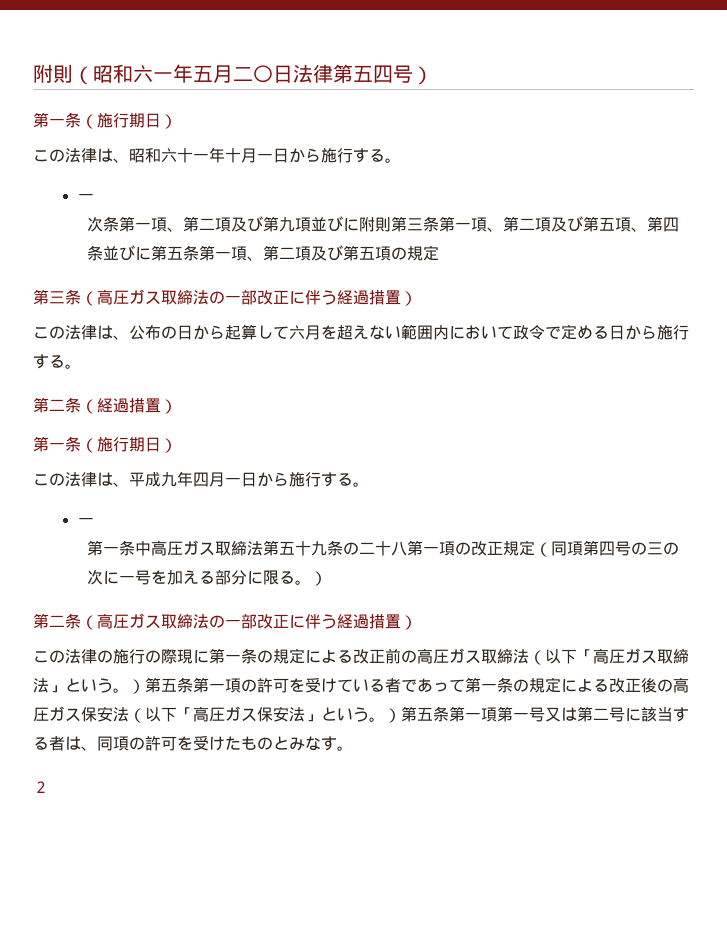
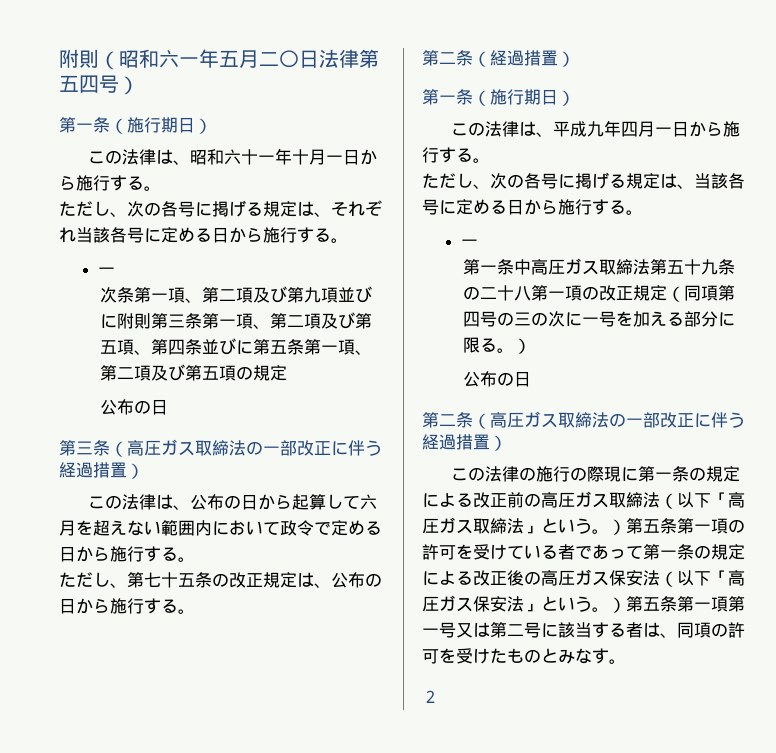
(401, 160) none -> [59,200,382,217] [59,227,348,243] // ただし、次の各号に掲げる規定は、それぞれ当該各号に定める日から施行する。
(439, 253) none -> [99,399,168,415] // 公布の日
(81, 366) none -> [59,572,382,588] [59,598,195,614] // ただし、第七十五条の改正規定は、公布の日から施行する。
(369, 484) none -> [422,172,745,189] [422,199,643,215] // ただし、次の各号に掲げる規定は、当該各号に定める日から施行する。
(327, 578) none -> [462,371,531,387] // 公布の日

